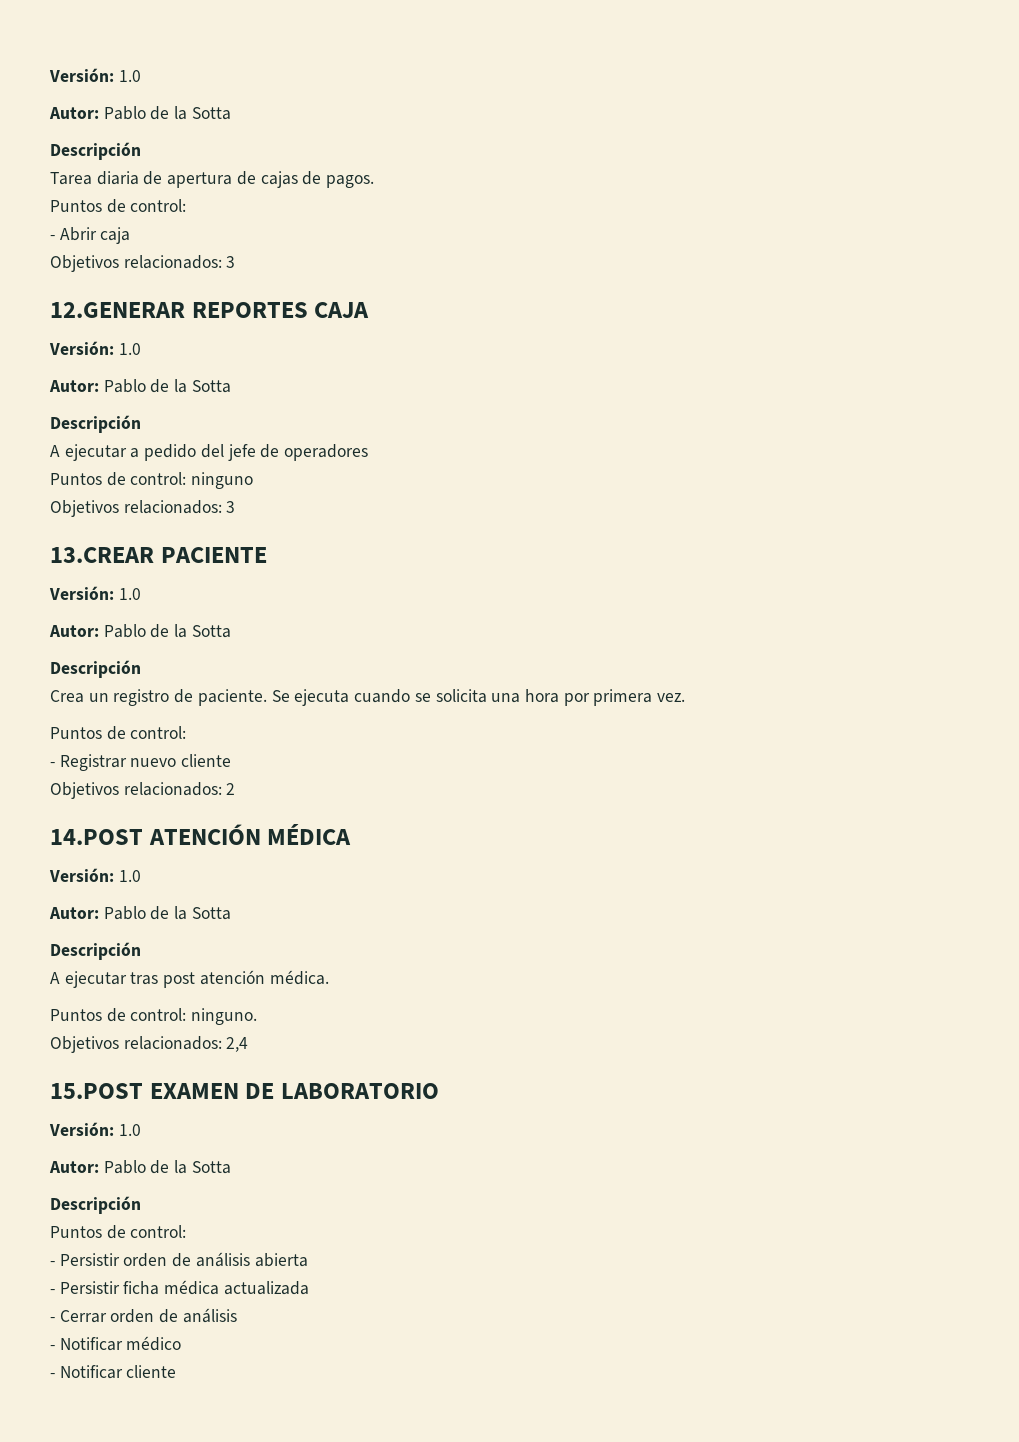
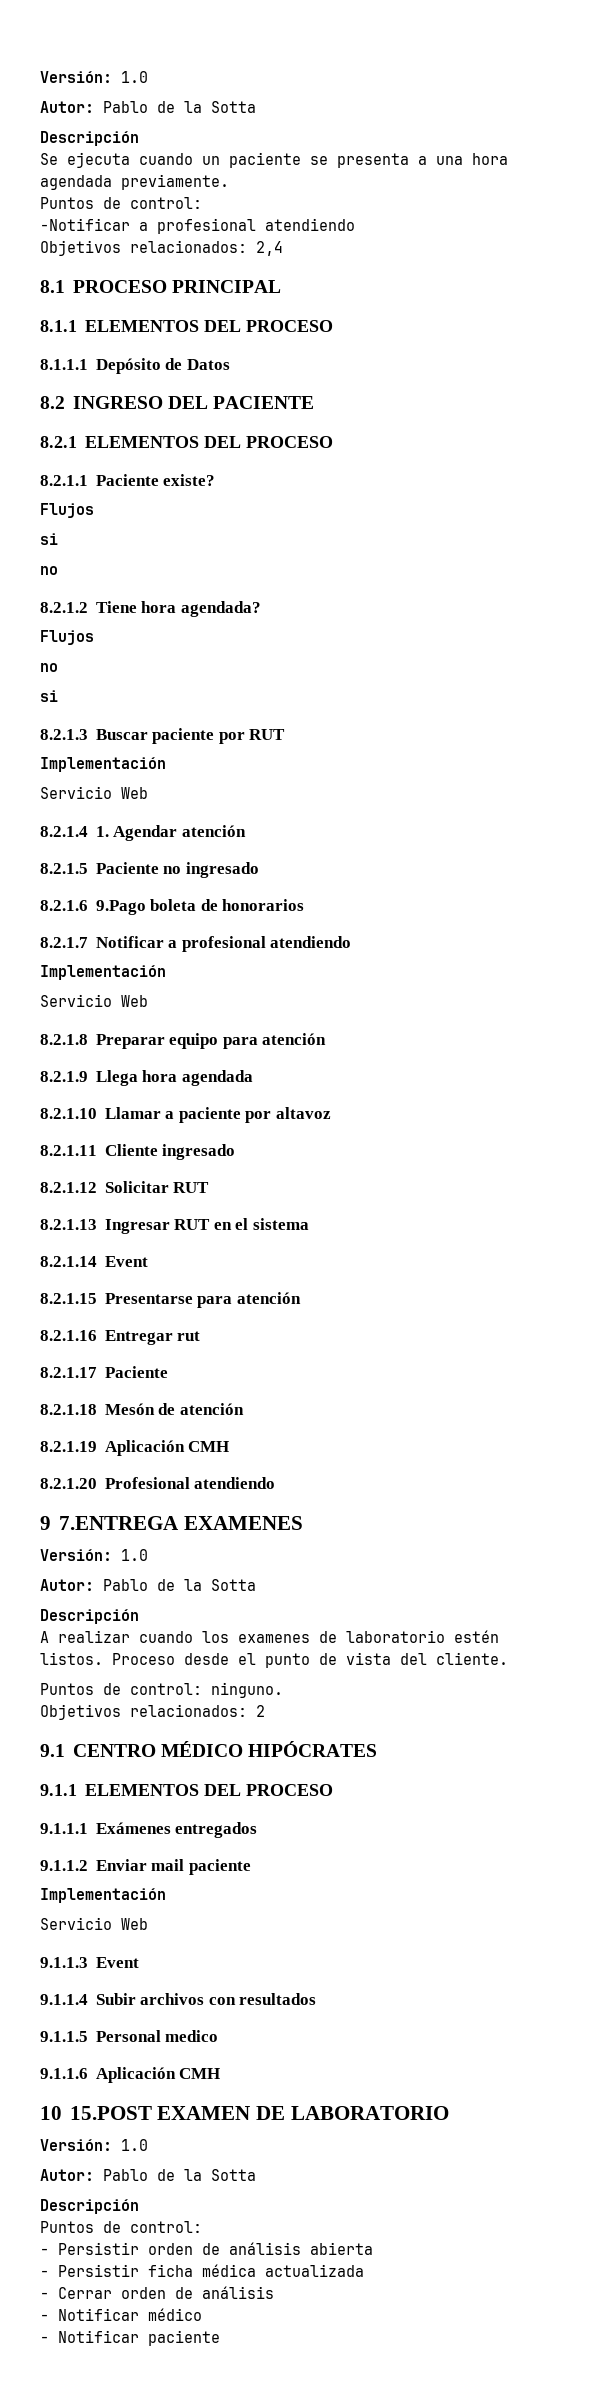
[49,68,141,82] [49,106,231,120] [50,142,141,160] [50,171,375,188] [50,199,187,213] [50,227,131,244] [50,255,236,272] [50,302,370,318] [49,341,141,355] [49,379,231,393] [50,415,141,433] [50,444,369,461] [50,472,254,489] [50,500,236,517] [50,547,267,563] [49,586,141,600] [49,624,231,638] [50,660,141,678] [50,689,686,706] [50,726,187,740] [50,754,232,771] [50,782,236,799] [50,824,352,845] [49,868,141,882] [49,906,231,920] [50,942,141,960] [50,970,329,988] Versión: 1.0 // Autor: Pablo de la Sotta // Descripción // Tarea diaria de apertura de cajas de pagos. // Puntos de control: // - Abrir caja // Objetivos relacionados: 3 // 12.GENERAR REPORTES CAJA // Versión: 1.0 // Autor: Pablo de la Sotta // Descripción // A ejecutar a pedido del jefe de operadores // Puntos de control: ninguno // Objetivos relacionados: 3 // 13.CREAR PACIENTE // Versión: 1.0 // Autor: Pablo de la Sotta // Descripción // Crea un registro de paciente. Se ejecuta cuando se solicita una hora por primera vez. // Puntos de control: // - Registrar nuevo cliente // Objetivos relacionados: 2 // 14.POST ATENCIÓN MÉDICA // Versión: 1.0 // Autor: Pablo de la Sotta // Descripción // A ejecutar tras post atención médica. -> [40,71,148,83] [40,101,256,113] [40,131,139,146] [40,152,508,168] [40,174,229,190] [40,197,202,209] [40,218,355,234] [40,240,283,256] [40,280,281,293] [40,320,333,332] [40,358,230,374] [40,396,315,409] [40,436,333,448] [40,474,216,486] [40,503,94,518] [40,533,58,545] [40,566,58,575] [40,601,261,617] [40,630,94,645] [40,663,58,672] [40,690,58,702] [40,728,286,744] [40,757,166,772] [40,786,148,799] [40,825,246,841] [40,862,259,878] [40,899,305,915] [40,936,352,952] [40,965,166,980] [40,994,148,1007] [40,1033,327,1049] [40,1070,253,1086] [40,1107,331,1123] [40,1144,236,1160] [40,1181,210,1193] [40,1218,309,1234] [40,1256,148,1267] [40,1292,301,1308] [40,1330,201,1345] [40,1366,168,1378] [40,1403,244,1415] [40,1440,230,1456] [40,1477,276,1489] [40,1516,304,1530] [40,1549,148,1561] [40,1579,256,1591] [40,1609,139,1624] [40,1630,499,1643] [40,1652,508,1668] Versión: 1.0 // Autor: Pablo de la Sotta // Descripción // Se ejecuta cuando un paciente se presenta a una hora agendada previamente. // Puntos de control: // -Notificar a profesional atendiendo // Objetivos relacionados: 2,4 // 8.1 PROCESO PRINCIPAL // 8.1.1 ELEMENTOS DEL PROCESO // 8.1.1.1 Depósito de Datos // 8.2 INGRESO DEL PACIENTE // 8.2.1 ELEMENTOS DEL PROCESO // 8.2.1.1 Paciente existe? // Flujos // si // no // 8.2.1.2 Tiene hora agendada? // Flujos // no // si // 8.2.1.3 Buscar paciente por RUT // Implementación // Servicio Web // 8.2.1.4 1. Agendar atención // 8.2.1.5 Paciente no ingresado // 8.2.1.6 9.Pago boleta de honorarios // 8.2.1.7 Notificar a profesional atendiendo // Implementación // Servicio Web // 8.2.1.8 Preparar equipo para atención // 8.2.1.9 Llega hora agendada // 8.2.1.10 Llamar a paciente por altavoz // 8.2.1.11 Cliente ingresado // 8.2.1.12 Solicitar RUT // 8.2.1.13 Ingresar RUT en el sistema // 8.2.1.14 Event // 8.2.1.15 Presentarse para atención // 8.2.1.16 Entregar rut // 8.2.1.17 Paciente // 8.2.1.18 Mesón de atención // 8.2.1.19 Aplicación CMH // 8.2.1.20 Profesional atendiendo // 9 7.ENTREGA EXAMENES // Versión: 1.0 // Autor: Pablo de la Sotta // Descripción // A realizar cuando los examenes de laboratorio estén listos. Proceso desde el punto de vista del cliente.
[226,1037,249,1052] 2,4 // -> [256,1705,265,1717] [40,1741,378,1757] [40,1784,333,1796] [40,1822,258,1838] [40,1859,251,1875] [40,1888,166,1903] [40,1917,148,1930] [40,1957,139,1968] [40,1993,317,2005] [40,2030,219,2042] [40,2067,221,2083] [40,2106,62,2120] 2 // 9.1 CENTRO MÉDICO HIPÓCRATES // 9.1.1 ELEMENTOS DEL PROCESO // 9.1.1.1 Exámenes entregados // 9.1.1.2 Enviar mail paciente // Implementación // Servicio Web // 9.1.1.3 Event // 9.1.1.4 Subir archivos con resultados // 9.1.1.5 Personal medico // 9.1.1.6 Aplicación CMH // 10
[126,1365,177,1378] cliente -> [148,2330,220,2346] paciente

